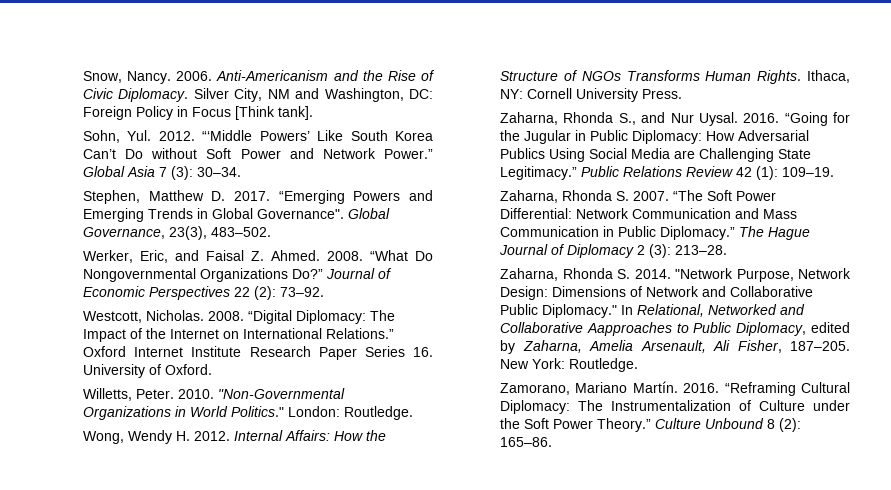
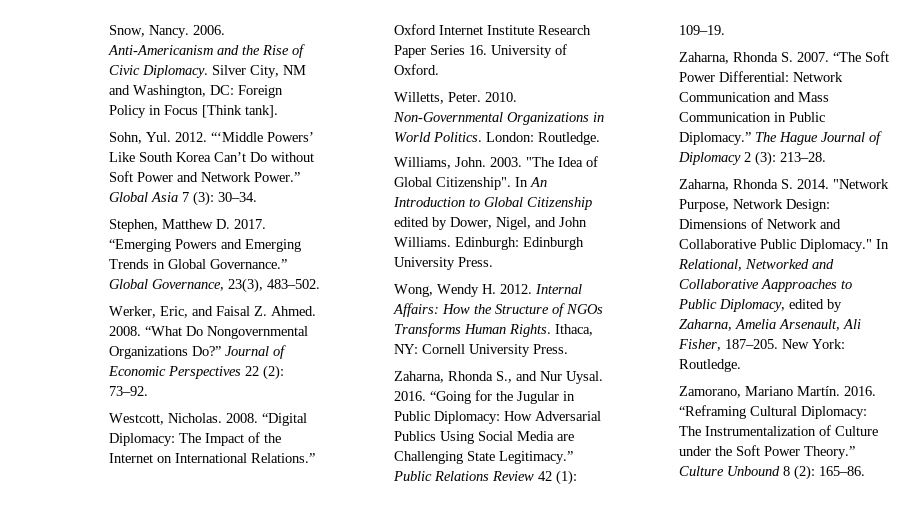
[257,209,345,219] Governance". -> [209,259,287,269] Governance.”
[218,388,346,399] "Non-Governmental -> [392,112,503,122] Non-Governmental
[231,406,285,417] Politics." -> [432,132,482,142] Politics.
(414, 413) none -> [393,156,598,169] [393,177,547,190] [392,197,592,210] [393,217,587,230] [393,237,584,250] [393,257,493,270] // Williams, John. 2003. "The Idea of Global Citizenship". In An Introduction to Global Citizenship edited by Dower, Nigel, and John Williams. Edinburgh: Edinburgh University Press.

